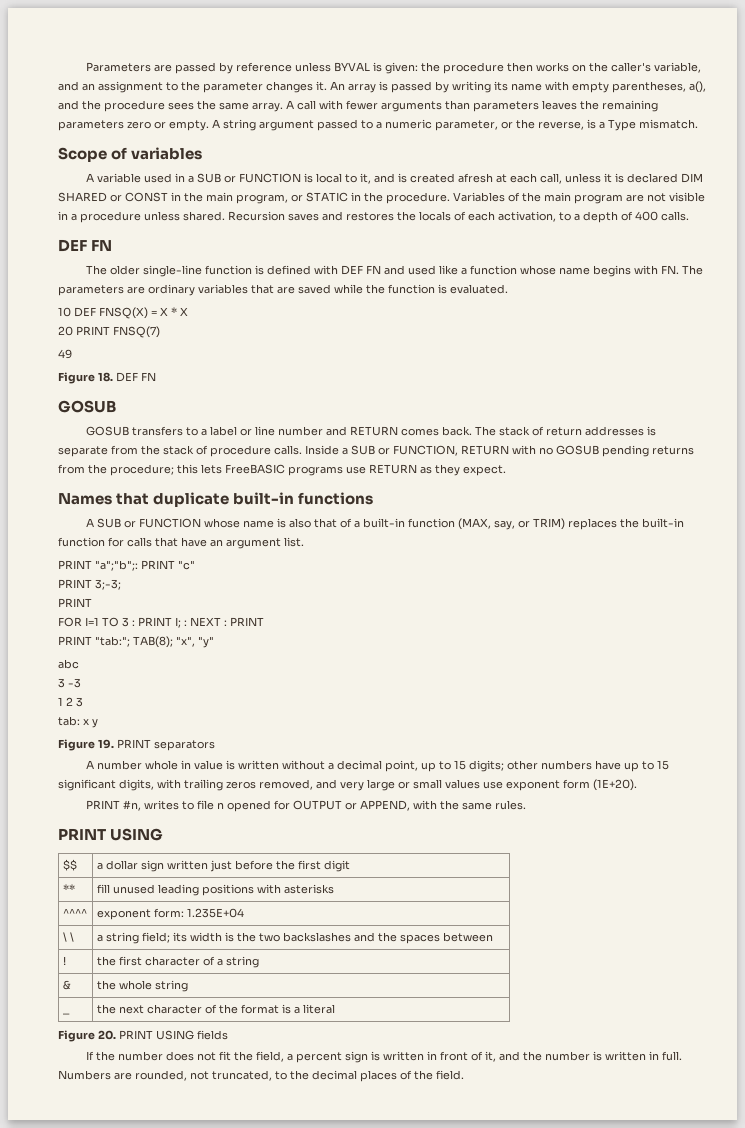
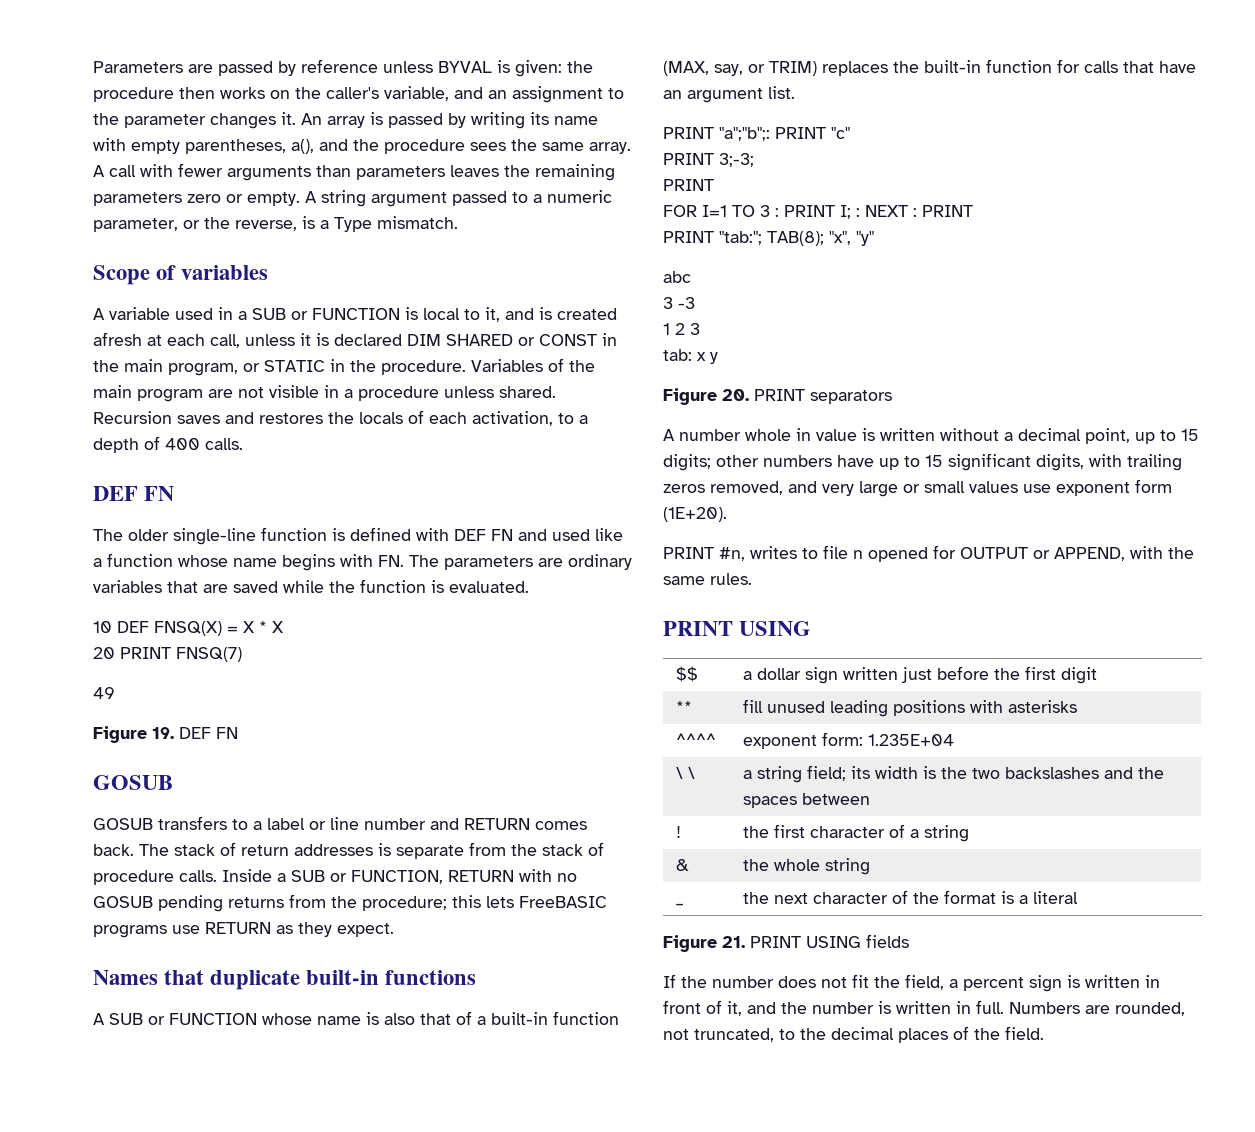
[98,372,113,382] 18. -> [152,727,174,739] 19.
[98,739,114,749] 19. -> [722,389,749,401] 20.
[98,1030,116,1040] 20. -> [722,936,745,948] 21.

